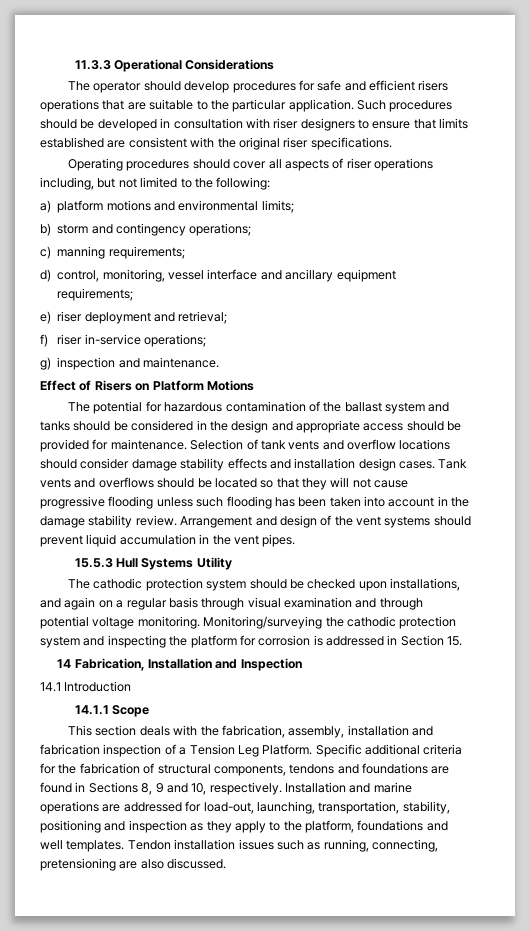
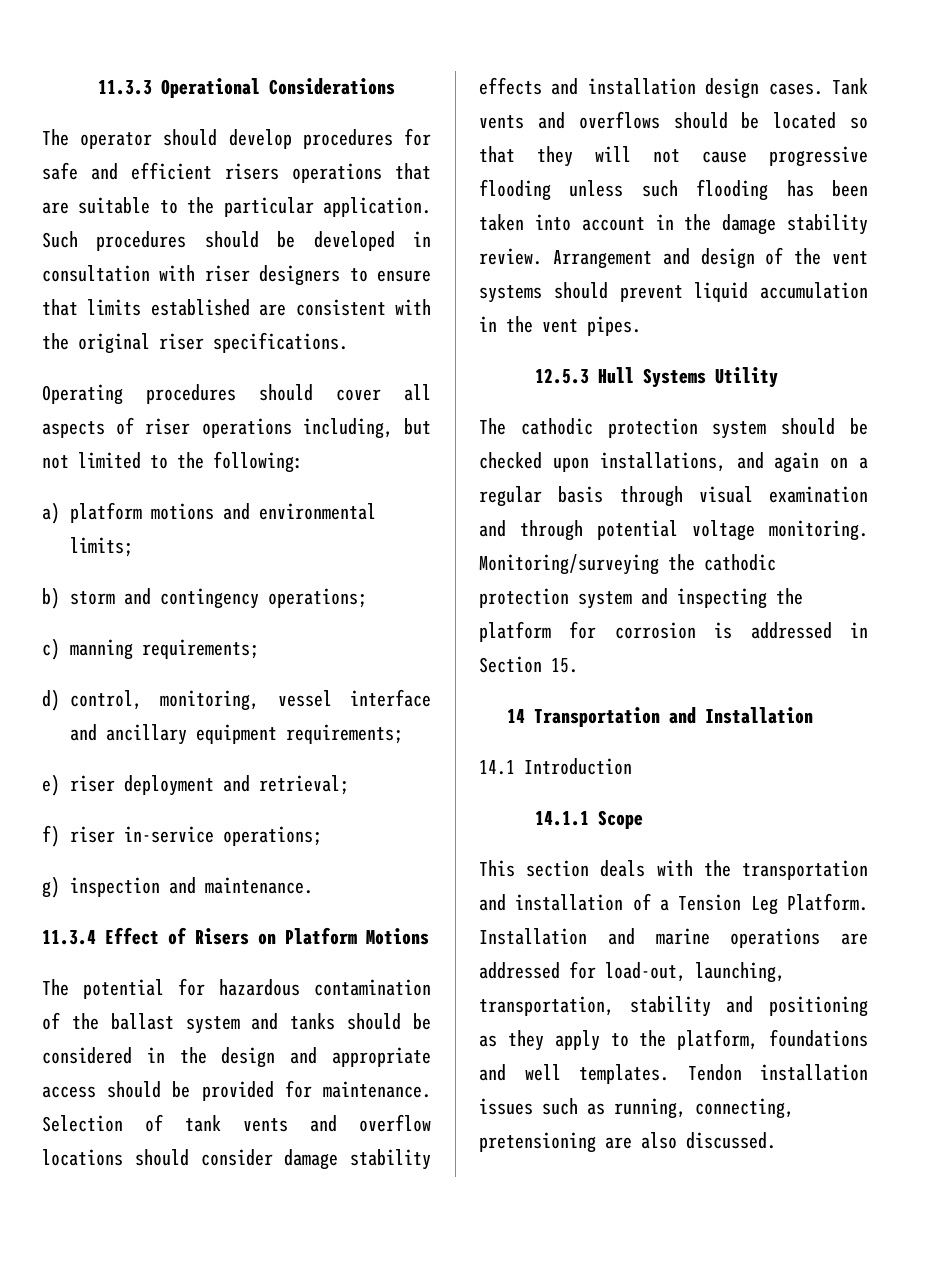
(220, 362) none -> [42,930,96,945] 11.3.4
[74,558,113,568] 15.5.3 -> [535,368,590,384] 12.5.3
[74,658,302,671] Fabrication, Installation and Inspection -> [534,707,814,727] Transportation and Installation
[221,725,434,738] [40,744,162,757] fabrication, assembly, installation and fabrication inspection -> [742,860,868,880] [479,894,624,911] transportation and installation
[315,744,463,757] [40,763,450,776] [40,782,282,795] Specific additional criteria for the fabrication of structural components, tendons and foundations are found in Sections 8, 9 and 10, respectively. -> (868, 902) none
[402,801,450,814] [40,820,187,833] stability, positioning and inspection -> [629,996,868,1017] stability and positioning

